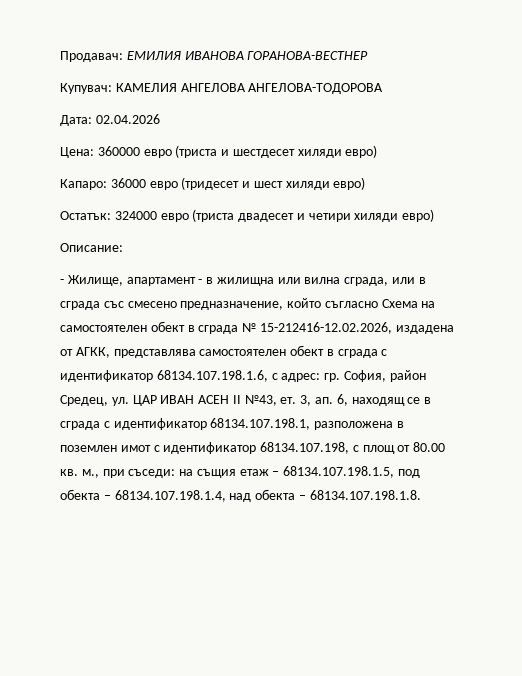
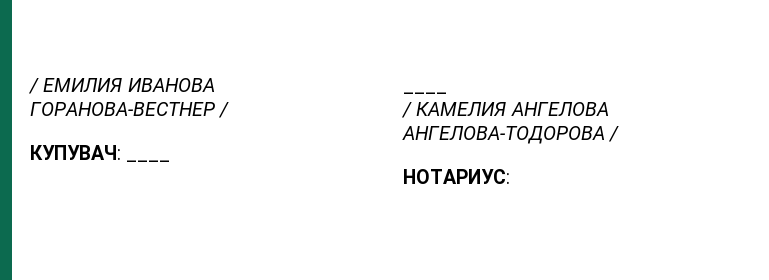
[60,51,123,62] Продавач: -> [28,78,39,94] /
[60,83,384,94] [60,114,160,126] [60,145,378,158] [60,177,366,190] [60,209,435,222] [60,243,123,252] [60,275,426,286] [60,298,436,310] [60,321,454,334] [60,345,388,358] [60,370,426,382] [60,394,432,406] [60,418,404,430] [60,442,446,454] [60,466,421,478] [60,489,421,502] // Купувач: КАМЕЛИЯ АНГЕЛОВА АНГЕЛОВА-ТОДОРОВА // Дата: 02.04.2026 // Цена: 360000 евро (триста и шестдесет хиляди евро) // Капаро: 36000 евро (тридесет и шест хиляди евро) // Остатък: 324000 евро (триста двадесет и четири хиляди евро) // Описание: // - Жилище, апартамент - в жилищна или вилна сграда, или в сграда със смесено предназначение, който съгласно Схема на самостоятелен обект в сграда № 15-212416-12.02.2026, издадена от АГКК, представлява самостоятелен обект в сграда с идентификатор 68134.107.198.1.6, с адрес: гр. София, район Средец, ул. ЦАР ИВАН АСЕН II №43, ет. 3, ап. 6, находящ се в сграда с идентификатор 68134.107.198.1, разположена в поземлен имот с идентификатор 68134.107.198, с площ от 80.00 кв. м., при съседи: на същия етаж – 68134.107.198.1.5, под обекта – 68134.107.198.1.4, над обекта – 68134.107.198.1.8. -> [218,102,230,118] [30,145,121,160] [126,160,171,162] [403,92,447,94] [401,102,609,118] [402,126,620,144] [403,169,510,184] / // КУПУВАЧ: ____ // ____ // / КАМЕЛИЯ АНГЕЛОВА АНГЕЛОВА-ТОДОРОВА / // НОТАРИУС:

